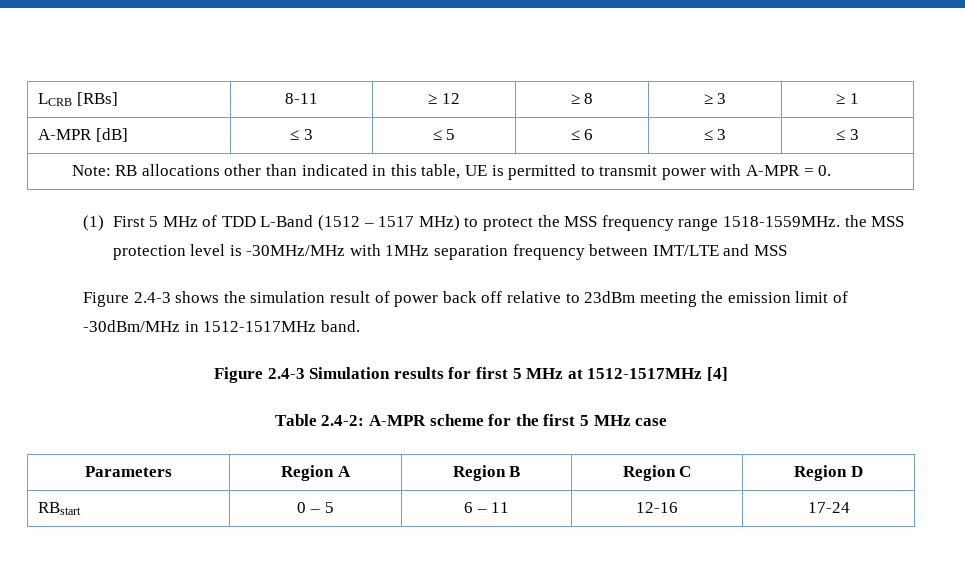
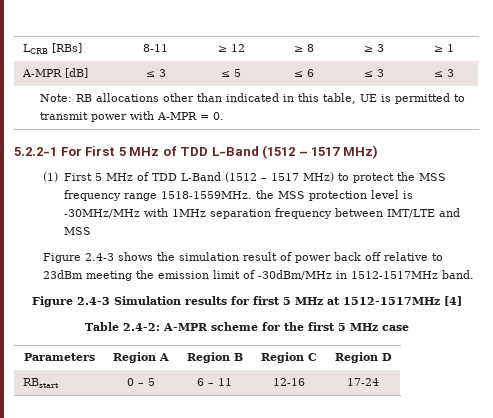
(832, 170) none -> [14,145,378,159] // 5.2.2-1 For First 5 MHz of TDD L-Band (1512 – 1517 MHz)

